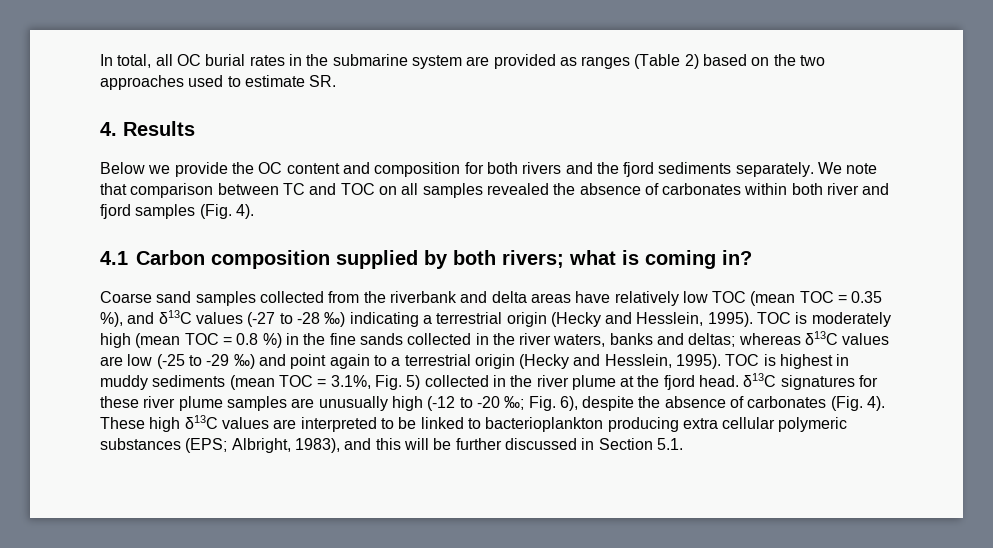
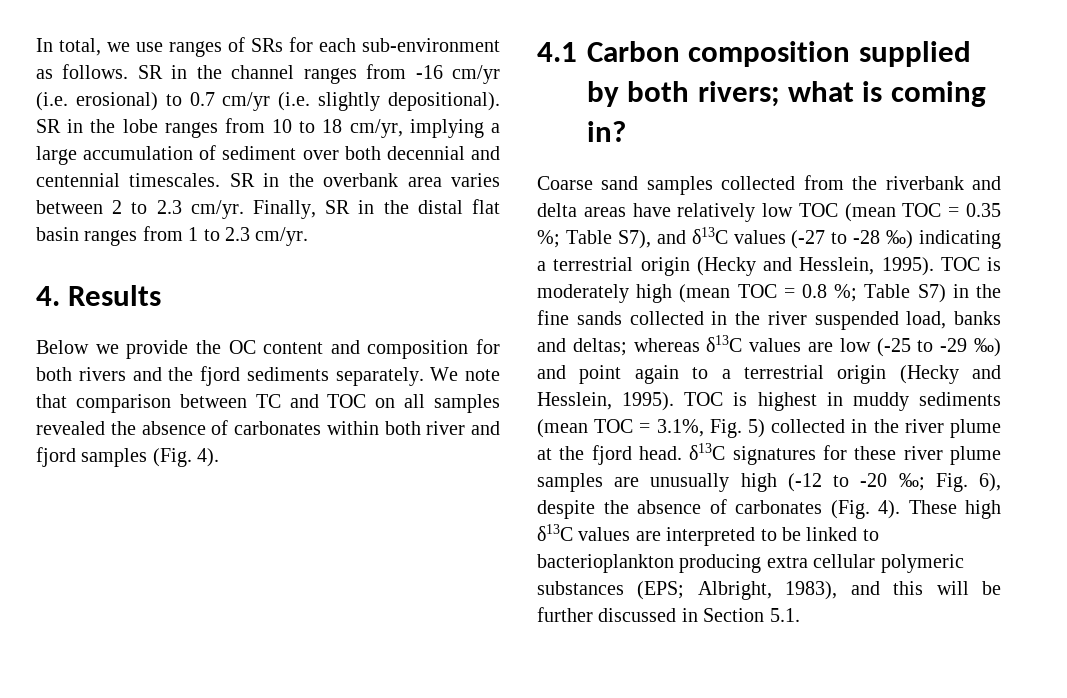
[155,54,826,69] [100,75,337,90] all OC burial rates in the submarine system are provided as ranges (Table 2) based on the two approaches used to estimate SR. -> [107,37,500,57] [36,64,501,84] [36,92,500,111] [36,118,501,138] [36,145,501,165] [36,173,500,187] [36,199,500,219] [36,226,309,246] we use ranges of SRs for each sub-environment as follows. SR in the channel ranges from -16 cm/yr (i.e. erosional) to 0.7 cm/yr (i.e. slightly depositional). SR in the lobe ranges from 10 to 18 cm/yr, implying a large accumulation of sediment over both decennial and centennial timescales. SR in the overbank area varies between 2 to 2.3 cm/yr. Finally, SR in the distal flat basin ranges from 1 to 2.3 cm/yr.
[100,312,123,327] %), -> [537,230,651,249] %; Table S7),
[262,333,282,348] %) -> [834,284,946,303] %; Table S7)
[553,334,606,347] waters, -> [814,311,947,330] suspended load,

